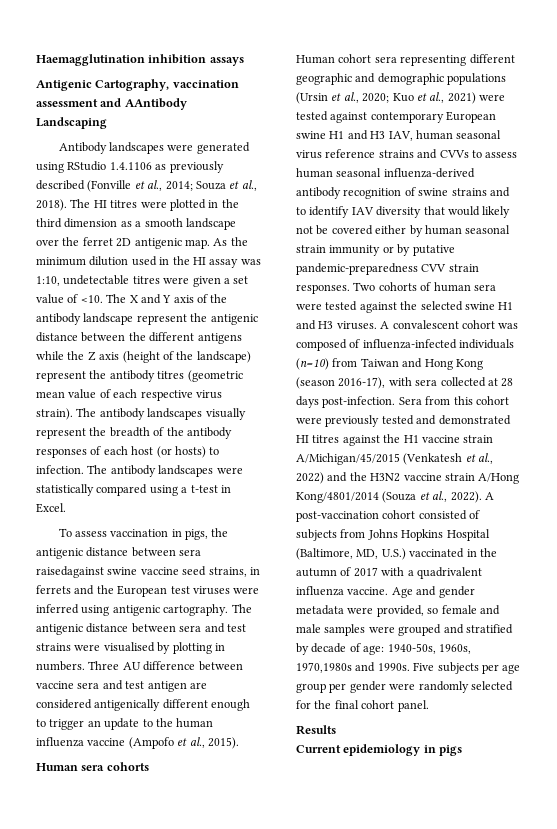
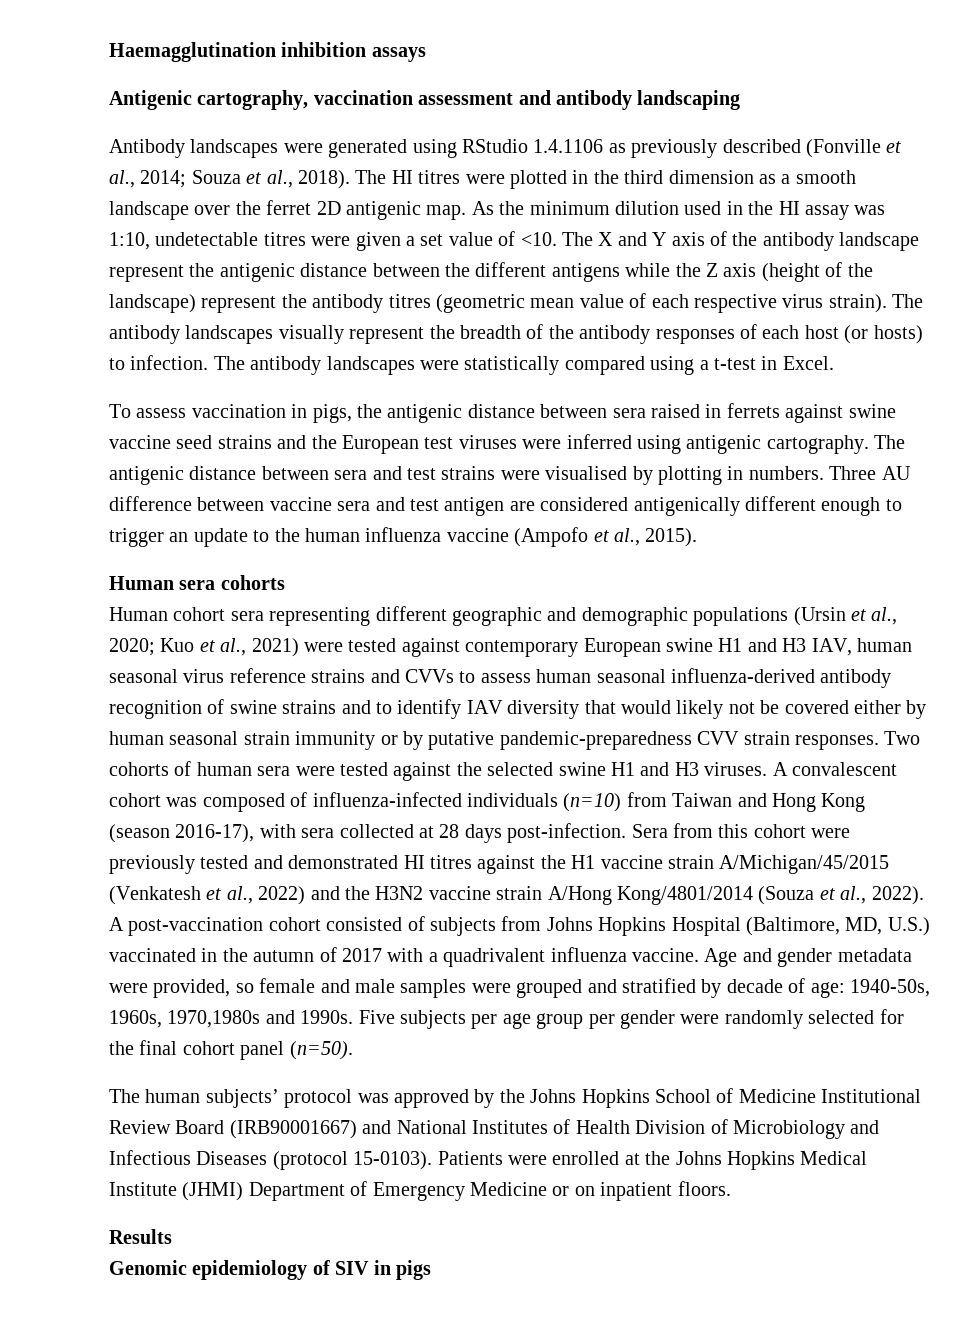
[95,79,170,91] Cartography, -> [197,90,309,110] cartography,
[124,98,187,110] [36,117,107,129] AAntibody Landscaping -> [556,90,741,110] antibody landscaping
[36,566,260,578] [36,585,71,594] raisedagainst swine vaccine seed strains, in ferrets -> [650,403,896,423] [109,435,272,449] raised in ferrets against swine vaccine seed strains
[397,700,429,712] [296,725,336,735] [296,744,421,756] panel. // Results // Current epidemiology -> [240,1041,353,1060] [109,1088,922,1108] [109,1119,880,1139] [109,1150,868,1170] [109,1181,731,1201] [109,1229,172,1244] [109,1260,370,1280] panel (n=50). // The human subjects’ protocol was approved by the Johns Hopkins School of Medicine Institutional Review Board (IRB90001667) and National Institutes of Health Division of Microbiology and Infectious Diseases (protocol 15-0103). Patients were enrolled at the Johns Hopkins Medical Institute (JHMI) Department of Emergency Medicine or on inpatient floors. // Results // Genomic epidemiology of SIV

